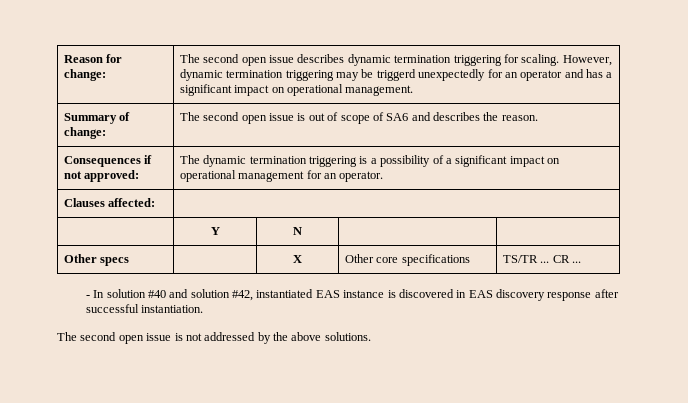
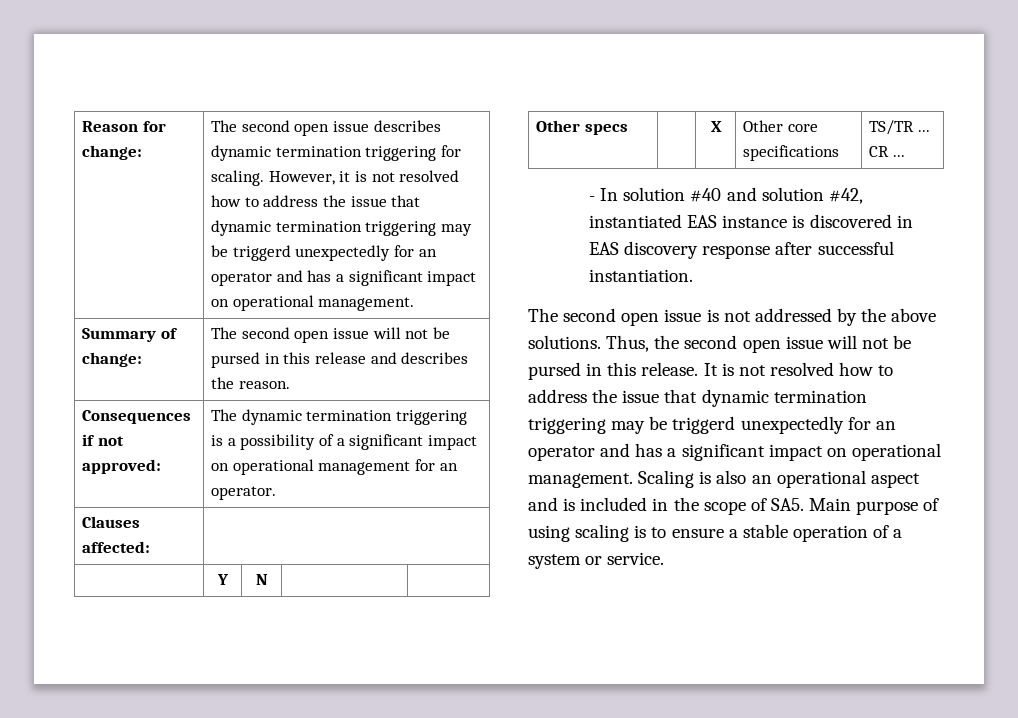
(612, 60) none -> [339,170,460,182] [211,195,421,207] it is not resolved how to address the issue that
[297,112,409,124] is out of scope of SA6 -> [372,327,450,339] [211,352,366,368] will not be pursed in this release
(371, 336) none -> [606,335,912,353] [528,362,894,380] [528,389,867,407] [528,416,896,434] [528,443,941,461] [528,470,920,488] [528,497,940,515] [528,524,903,542] [528,552,665,569] Thus, the second open issue will not be pursed in this release. It is not resolved how to address the issue that dynamic termination triggering may be triggerd unexpectedly for an operator and has a significant impact on operational management. Scaling is also an operational aspect and is included in the scope of SA5. Main purpose of using scaling is to ensure a stable operation of a system or service.

